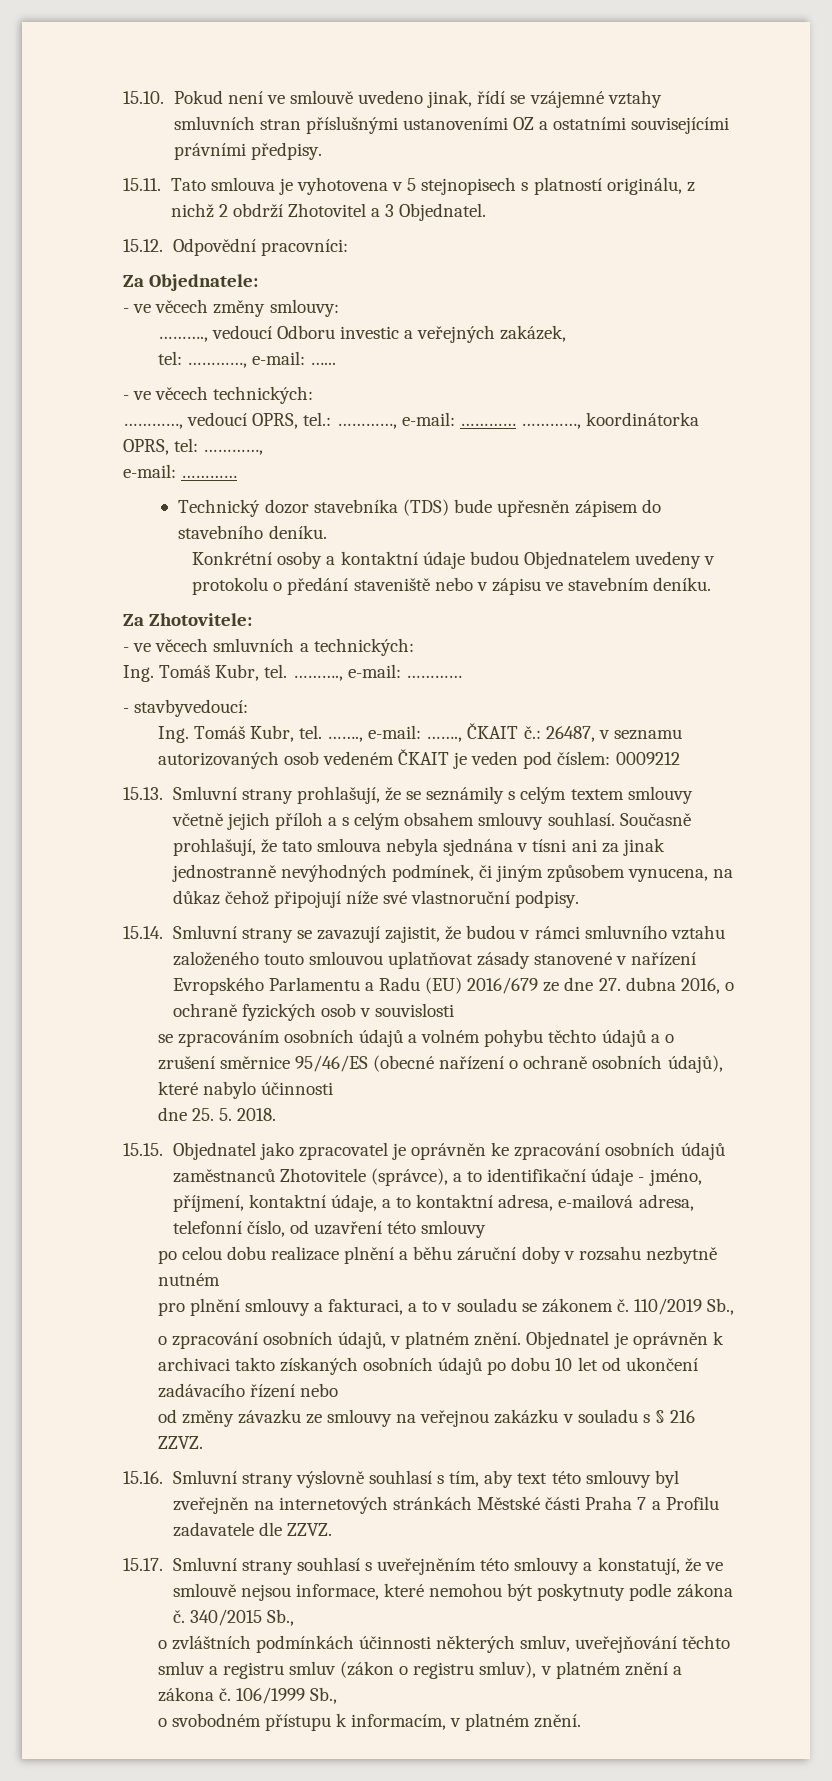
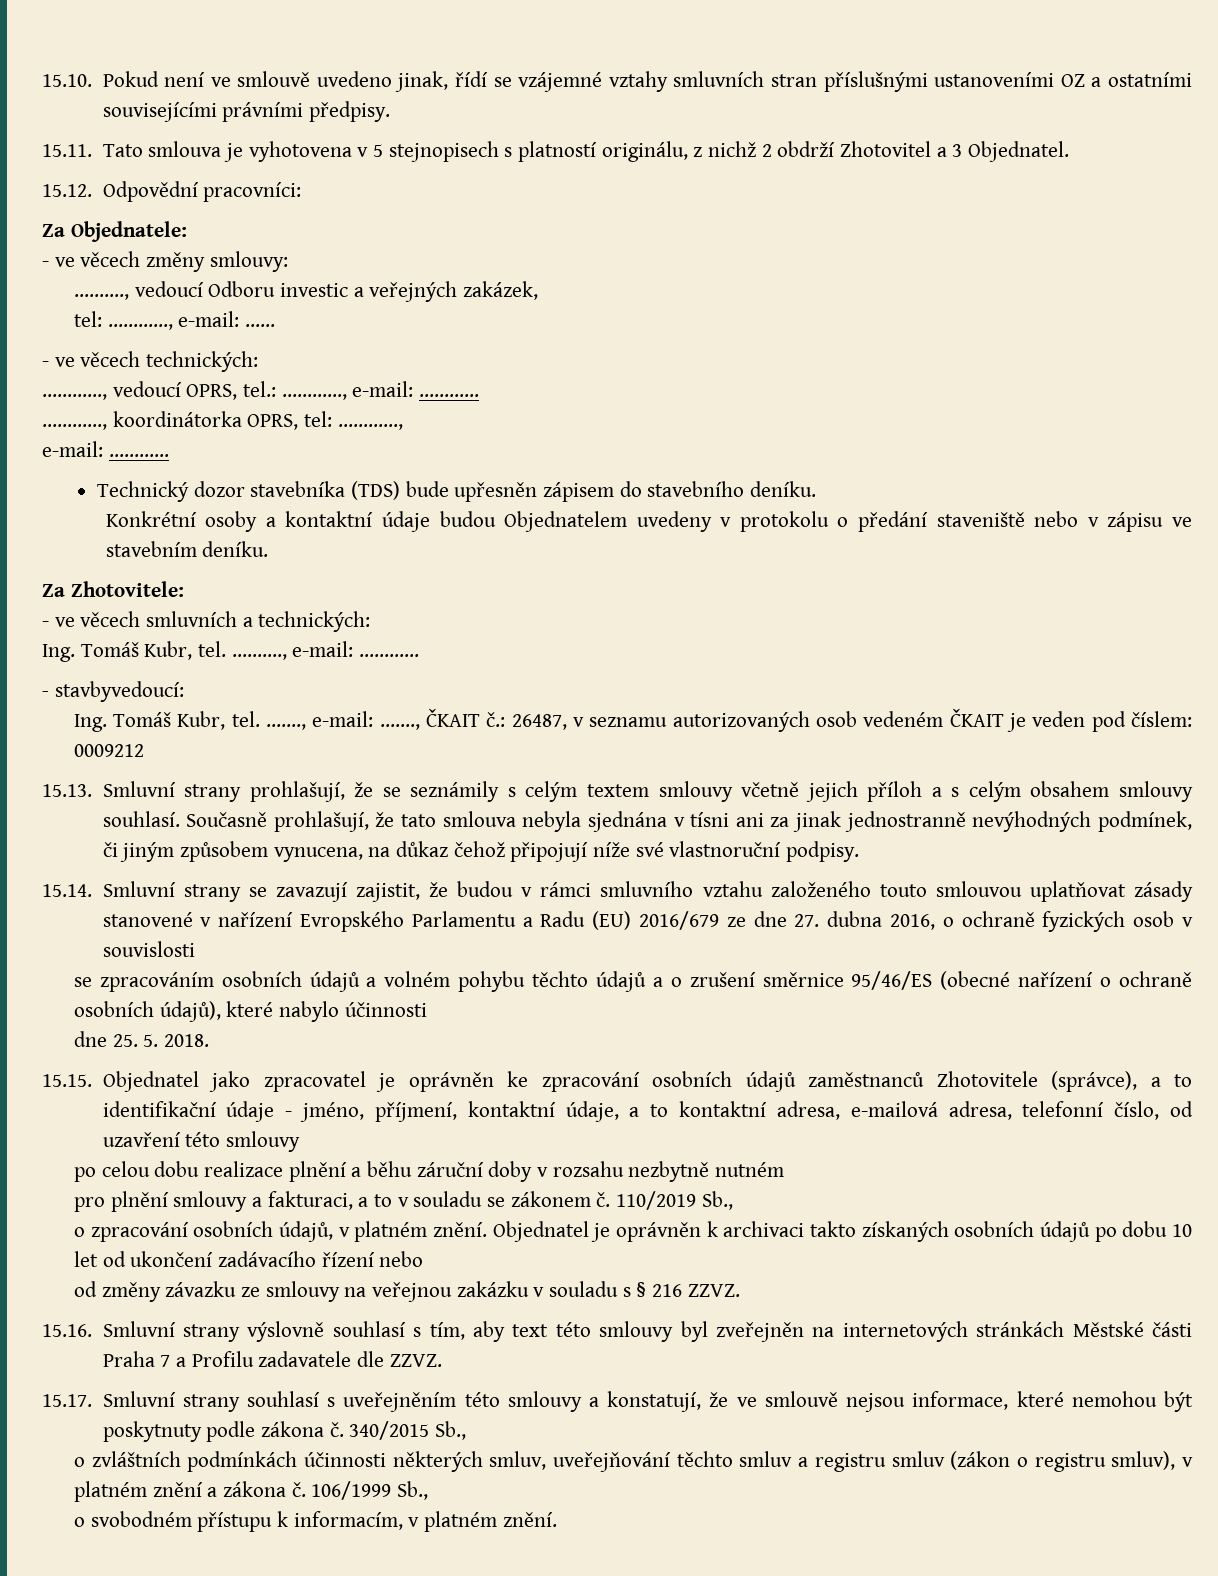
(516, 424) none -> (480, 395) //

